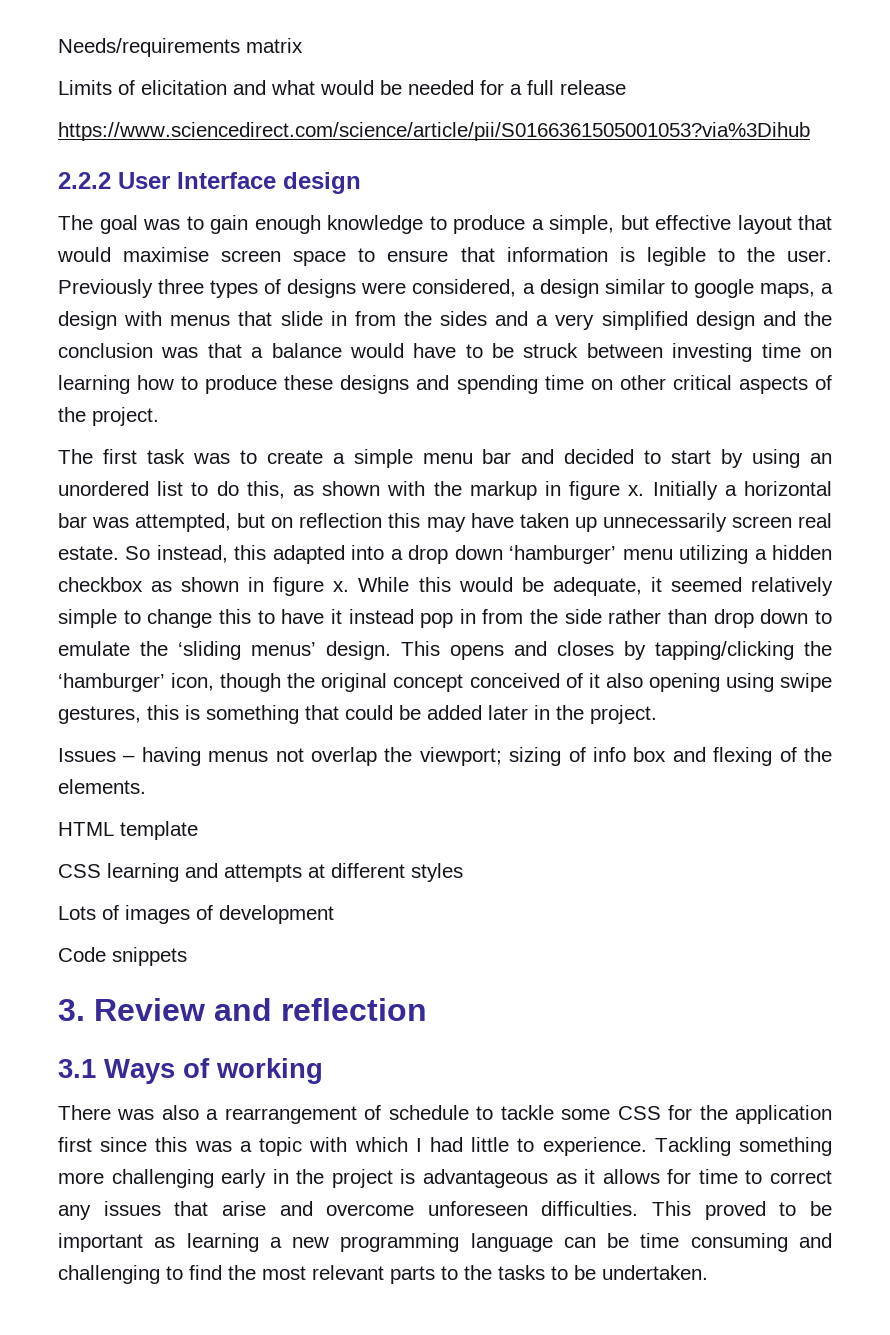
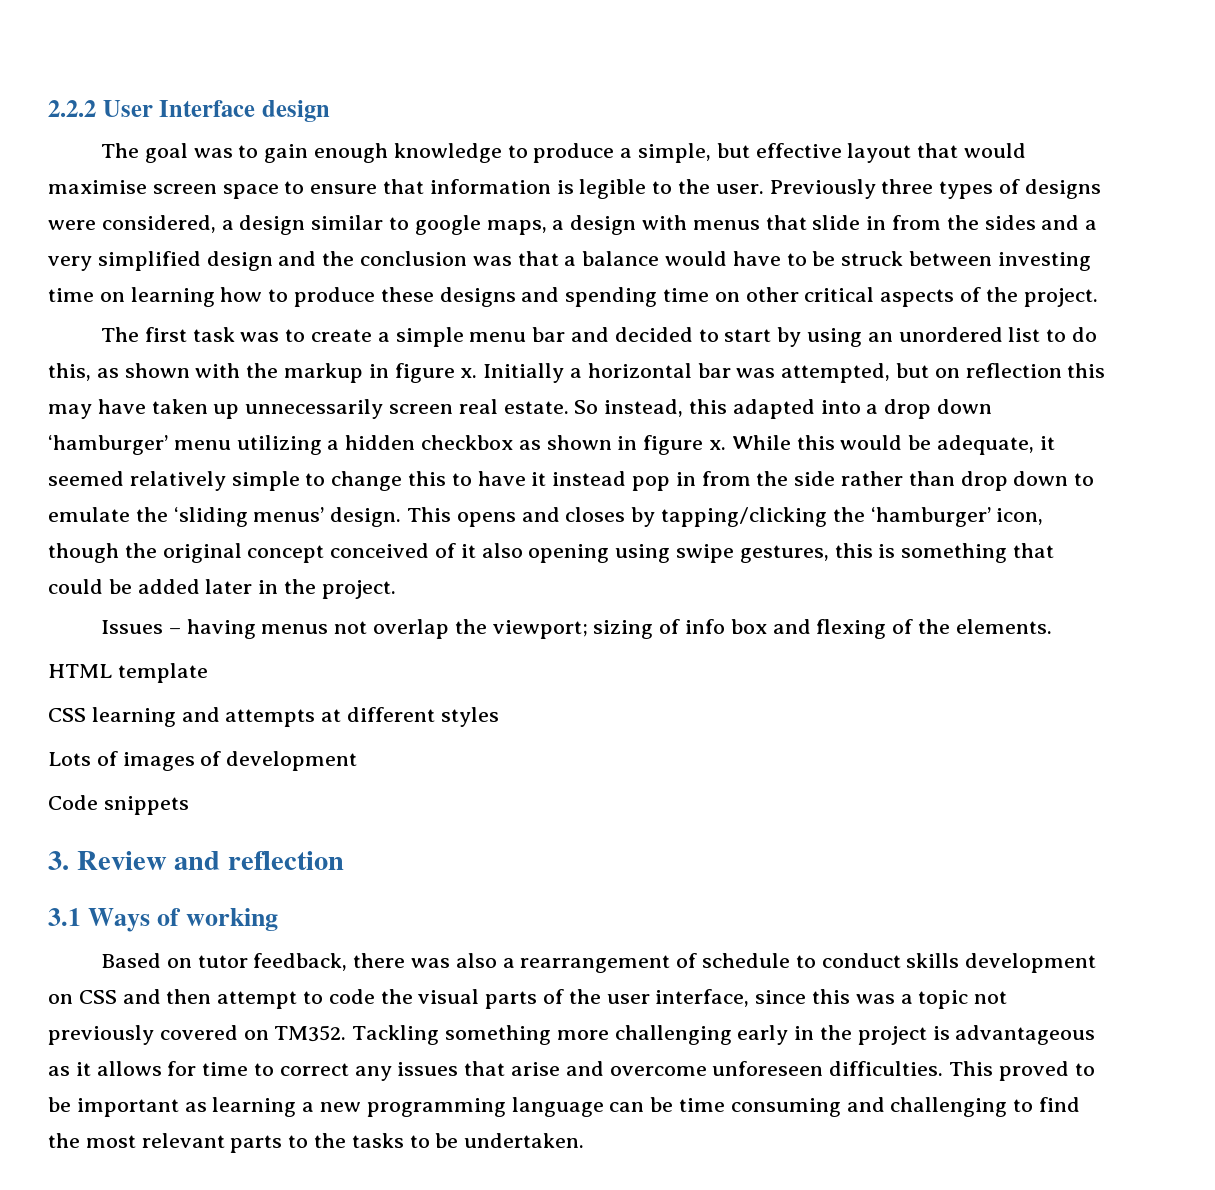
[58,38,303,57] [58,80,626,95] [58,122,810,141] Needs/requirements matrix // Limits of elicitation and what would be needed for a full release // https://www.sciencedirect.com/science/article/pii/S0166361505001053?via%3Dihub // -> (48, 108) none
[58,1105,111,1120] There -> [100,953,406,971] Based on tutor feedback, there
[500,1105,832,1124] [58,1137,92,1152] tackle some CSS for the application first -> [821,953,1097,973] [48,989,750,1009] conduct skills development on CSS and then attempt to code the visual parts of the user interface,
[309,1137,647,1156] with which I had little to experience. -> [974,991,1008,1004] [48,1025,347,1045] not previously covered on TM352.

